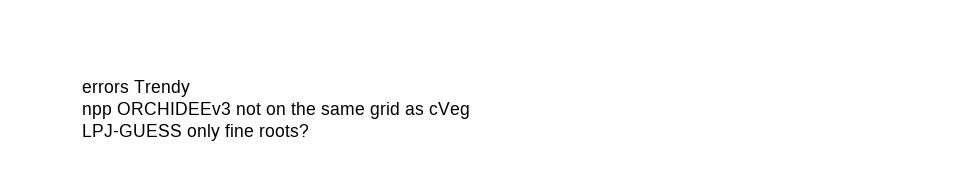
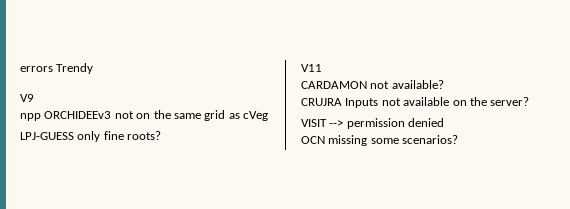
(190, 88) none -> [20,94,34,102] // V9
(309, 130) none -> [301,64,322,72] [301,80,444,89] [301,97,530,108] [301,118,445,129] [301,135,459,146] // V11 // CARDAMON not available? // CRUJRA Inputs not available on the server? // VISIT --> permission denied // OCN missing some scenarios?

